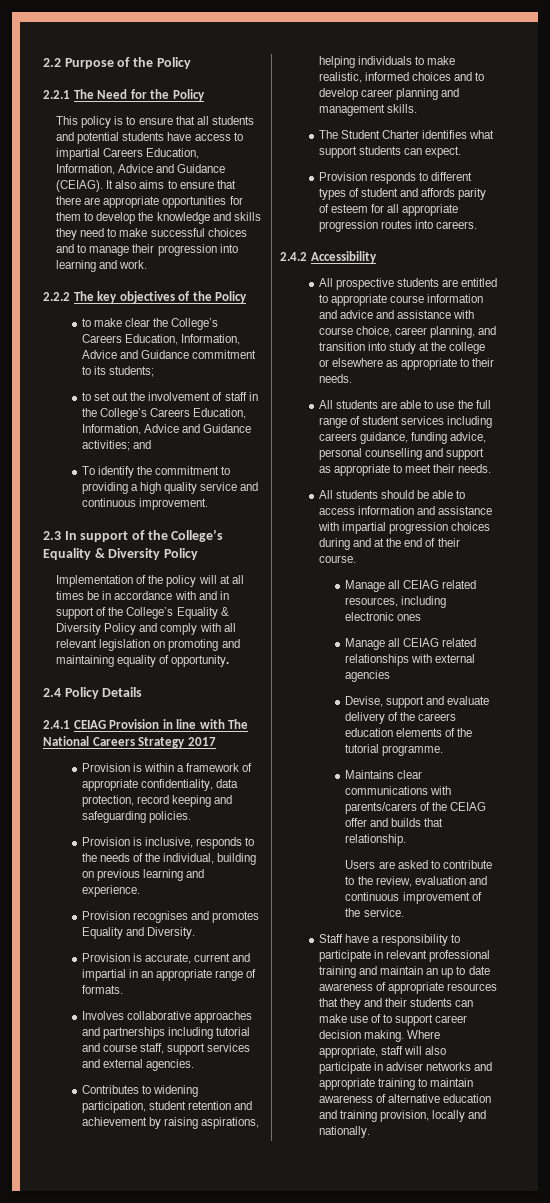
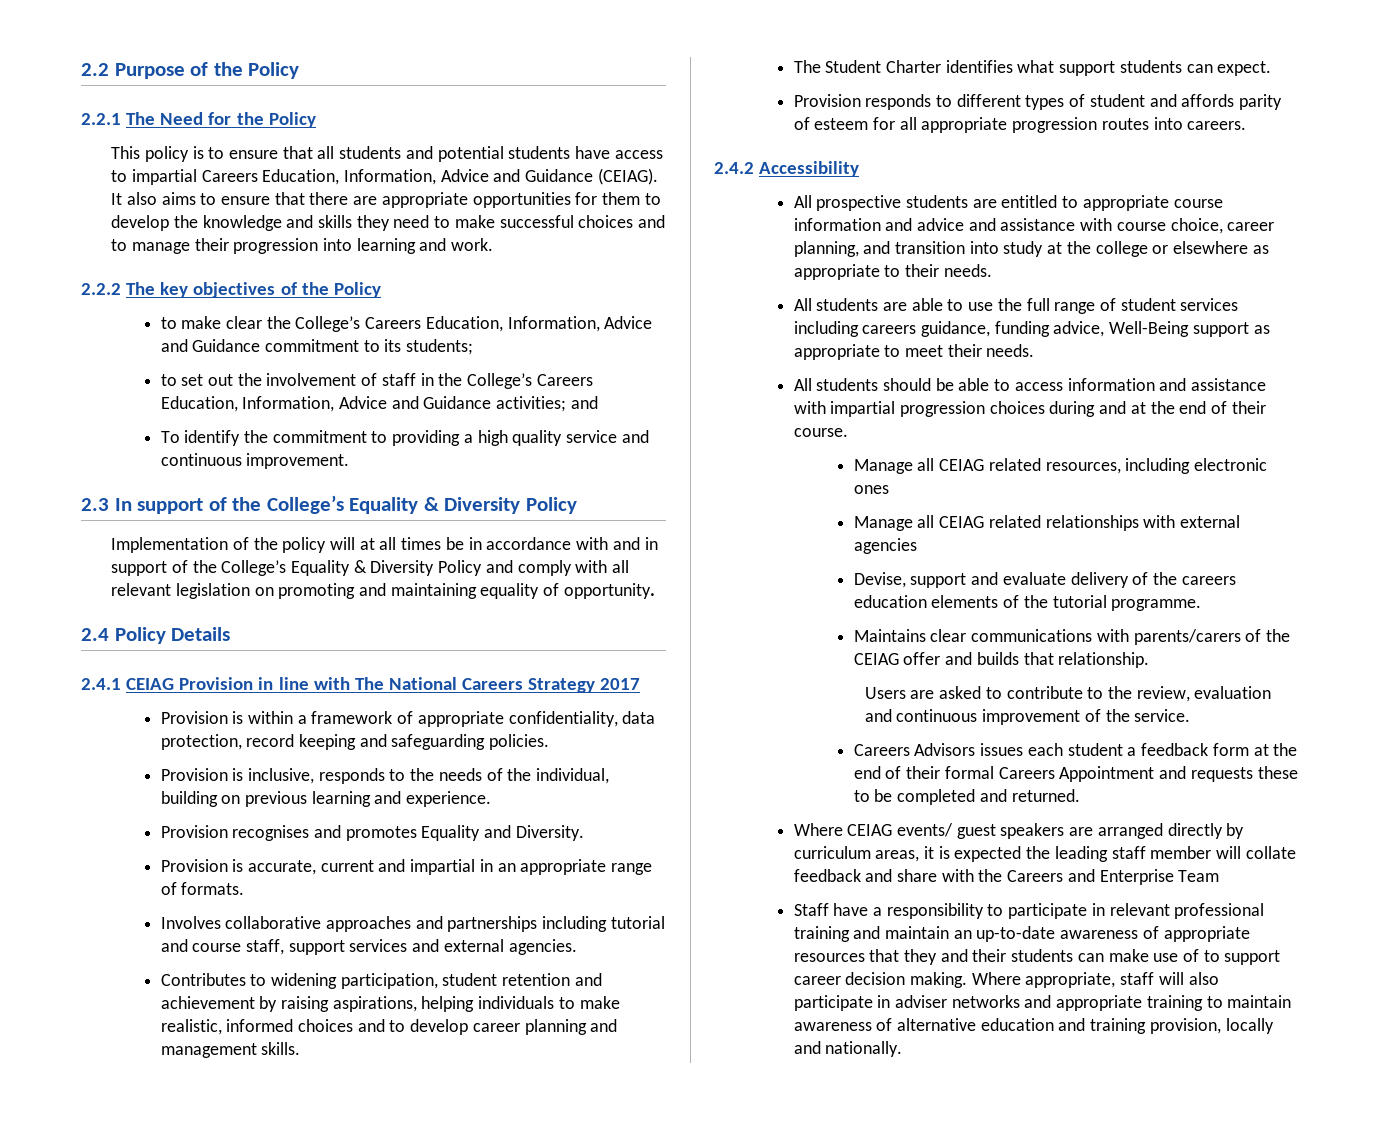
[318,448,444,460] personal counselling and -> [1109,321,1190,337] Well-Being
(404, 912) none -> [853,743,1298,756] [853,766,1298,782] [853,789,1080,805] [793,823,1245,839] [793,846,1296,862] [793,869,1220,885] // Careers Advisors issues each student a feedback form at the end of their formal Careers Appointment and requests these to be completed and returned. // Where CEIAG events/ guest speakers are arranged directly by curriculum areas, it is expected the leading staff member will collate feedback and share with the Careers and Enterprise Team
[441,966,490,978] up to date -> [976,926,1056,942] up-to-date

